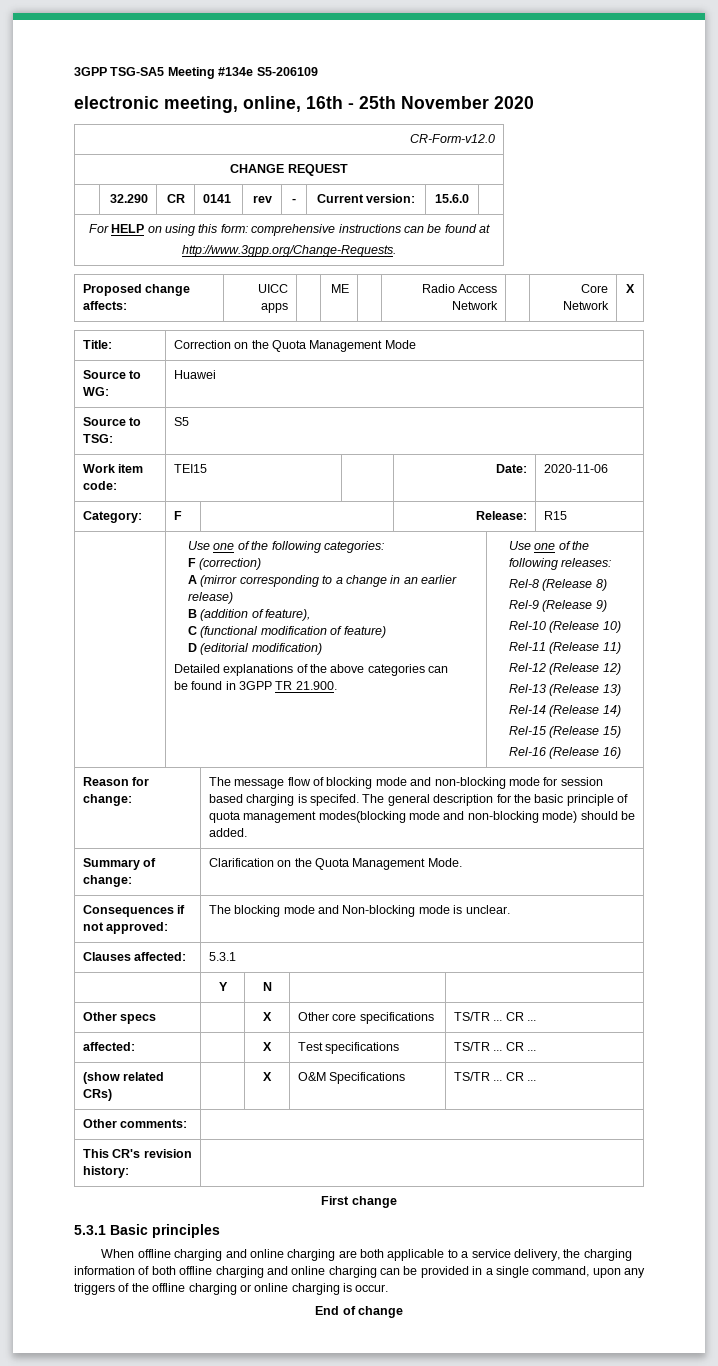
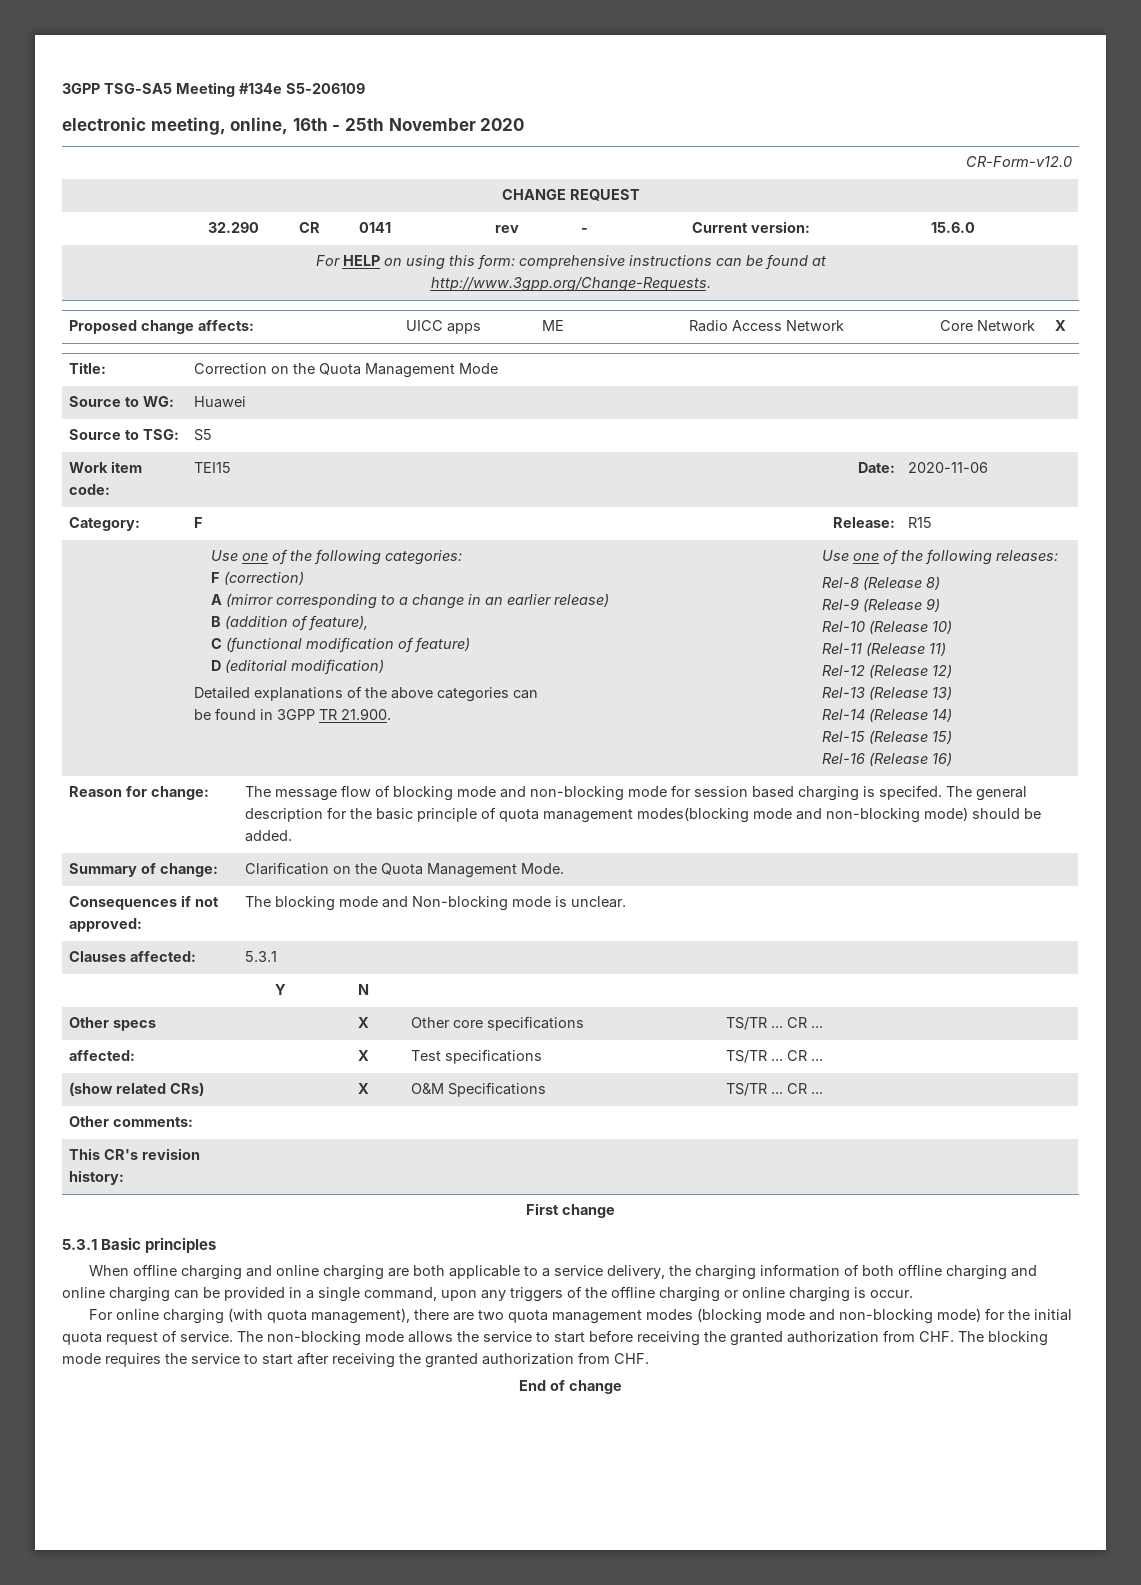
(389, 1288) none -> [88,1308,1072,1324] [62,1330,1048,1346] [62,1352,649,1368] // For online charging (with quota management), there are two quota management modes (blocking mode and non-blocking mode) for the initial quota request of service. The non-blocking mode allows the service to start before receiving the granted authorization from CHF. The blocking mode requires the service to start after receiving the granted authorization from CHF.

